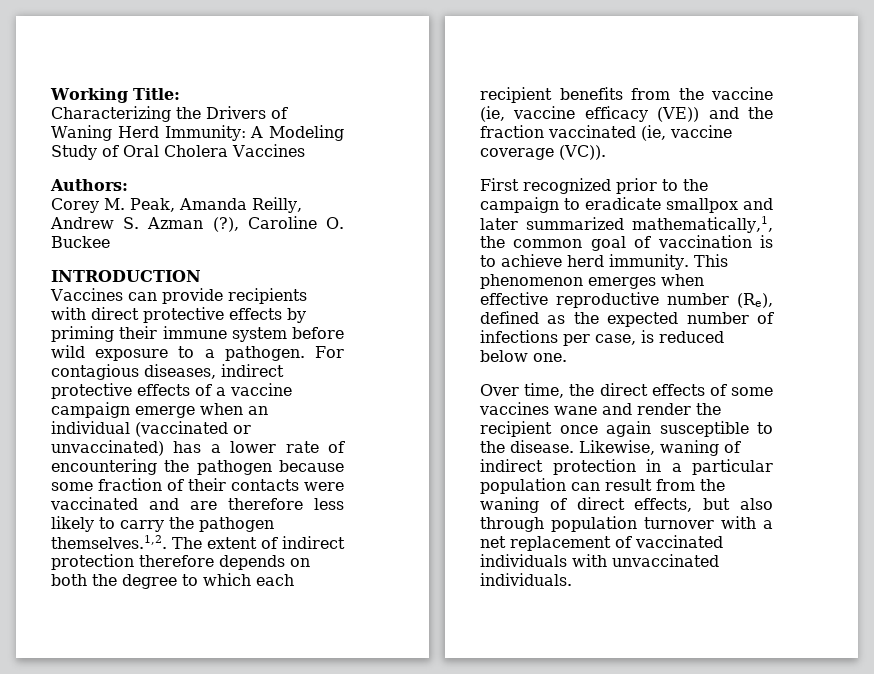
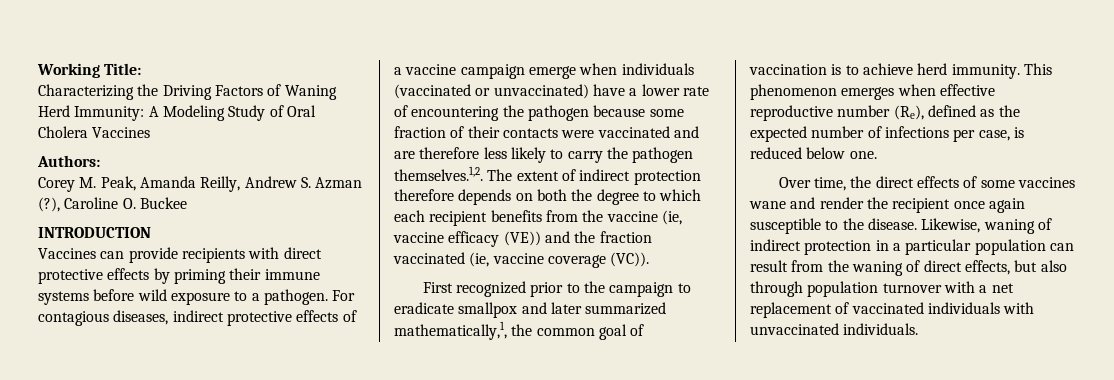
[206,106,266,119] Drivers -> [162,85,263,100] Driving Factors
[231,327,287,342] system -> [38,291,89,305] systems
[248,406,268,415] [51,421,130,434] an individual -> [621,63,694,75] individuals
[173,441,202,453] has -> [592,84,625,96] have

